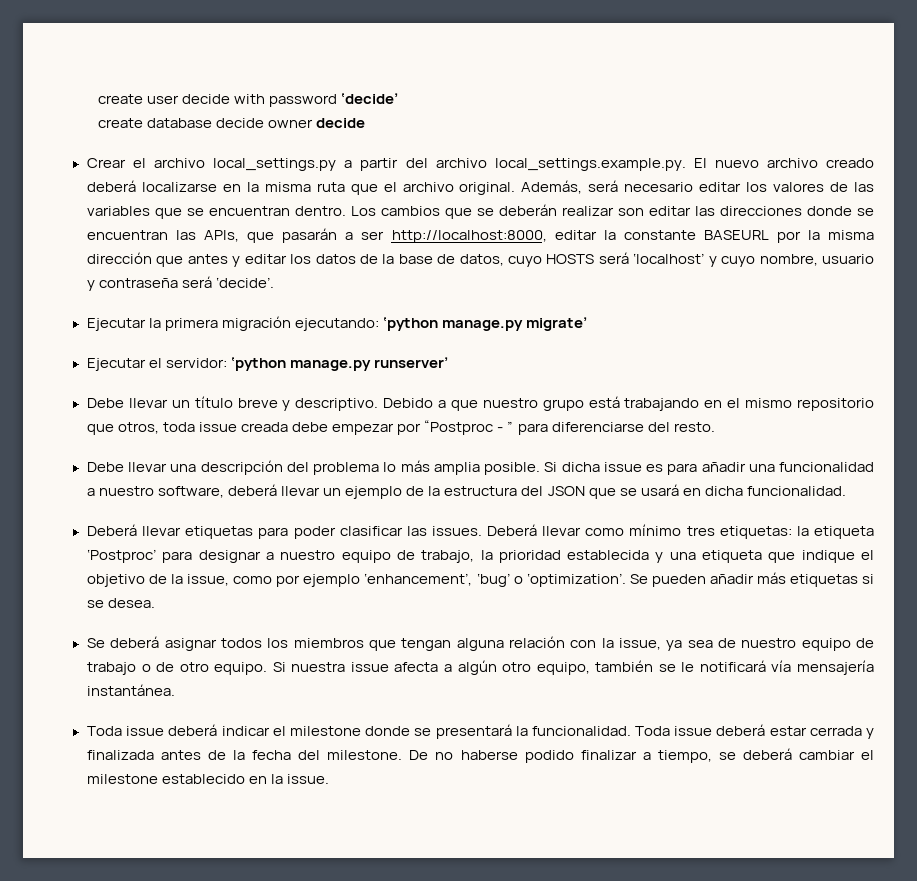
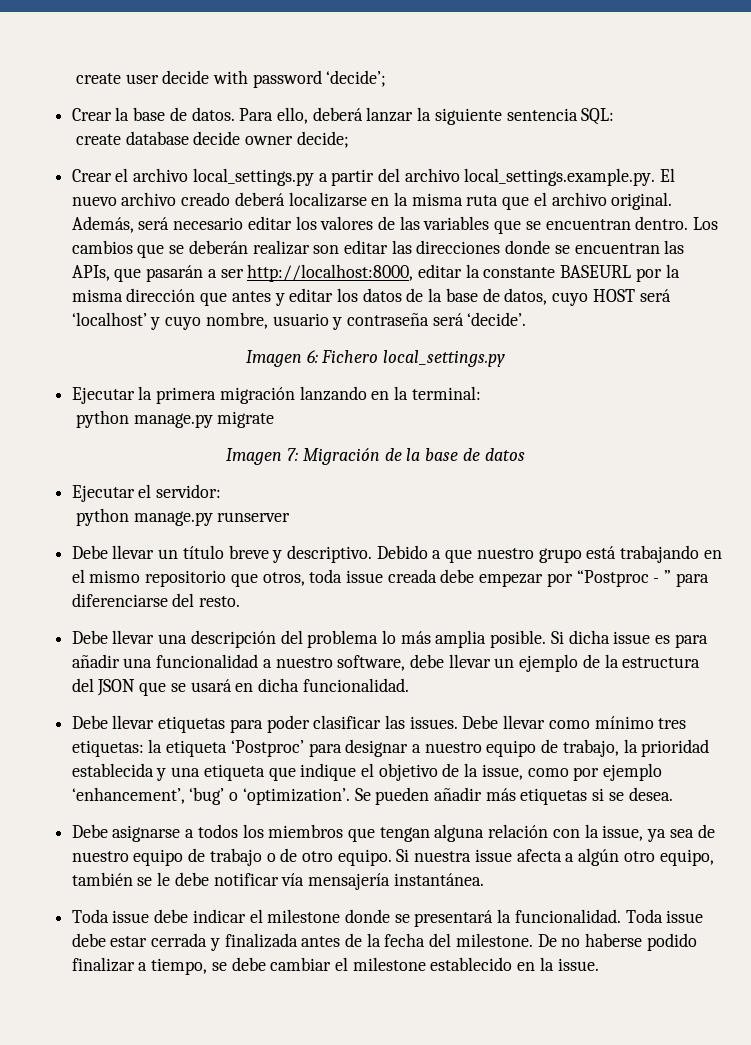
[341,93,399,104] ‘decide’ -> [326,70,387,87] [71,107,615,125] ‘decide’; // Crear la base de datos. Para ello, deberá lanzar la siguiente sentencia SQL:
[316,118,366,128] decide -> [296,131,349,148] decide;
[546,254,595,264] HOSTS -> [592,289,635,302] HOST
(275, 282) none -> [245,350,506,367] // Imagen 6: Fichero local_settings.py
[295,317,588,331] ejecutando: ‘python manage.py migrate’ -> [299,386,481,401] [75,410,275,428] [226,448,525,465] lanzando en la terminal: // python manage.py migrate // Imagen 7: Migración de la base de datos
[231,357,449,371] ‘python manage.py runserver’ -> [75,508,291,526] // python manage.py runserver
[228,484,278,496] deberá -> [410,654,445,668] debe
[86,524,137,536] Deberá -> [71,715,108,729] Debe
[487,524,538,536] Deberá -> [462,715,499,729] Debe
[86,636,217,651] Se deberá asignar -> [71,824,195,842] Debe asignarse a
[699,660,766,672] notificará -> [174,872,279,886] debe notificar
[168,724,218,736] deberá -> [154,909,189,923] debe
[716,724,766,736] deberá -> [71,933,106,947] debe
[742,748,792,760] deberá -> [231,957,266,971] debe

